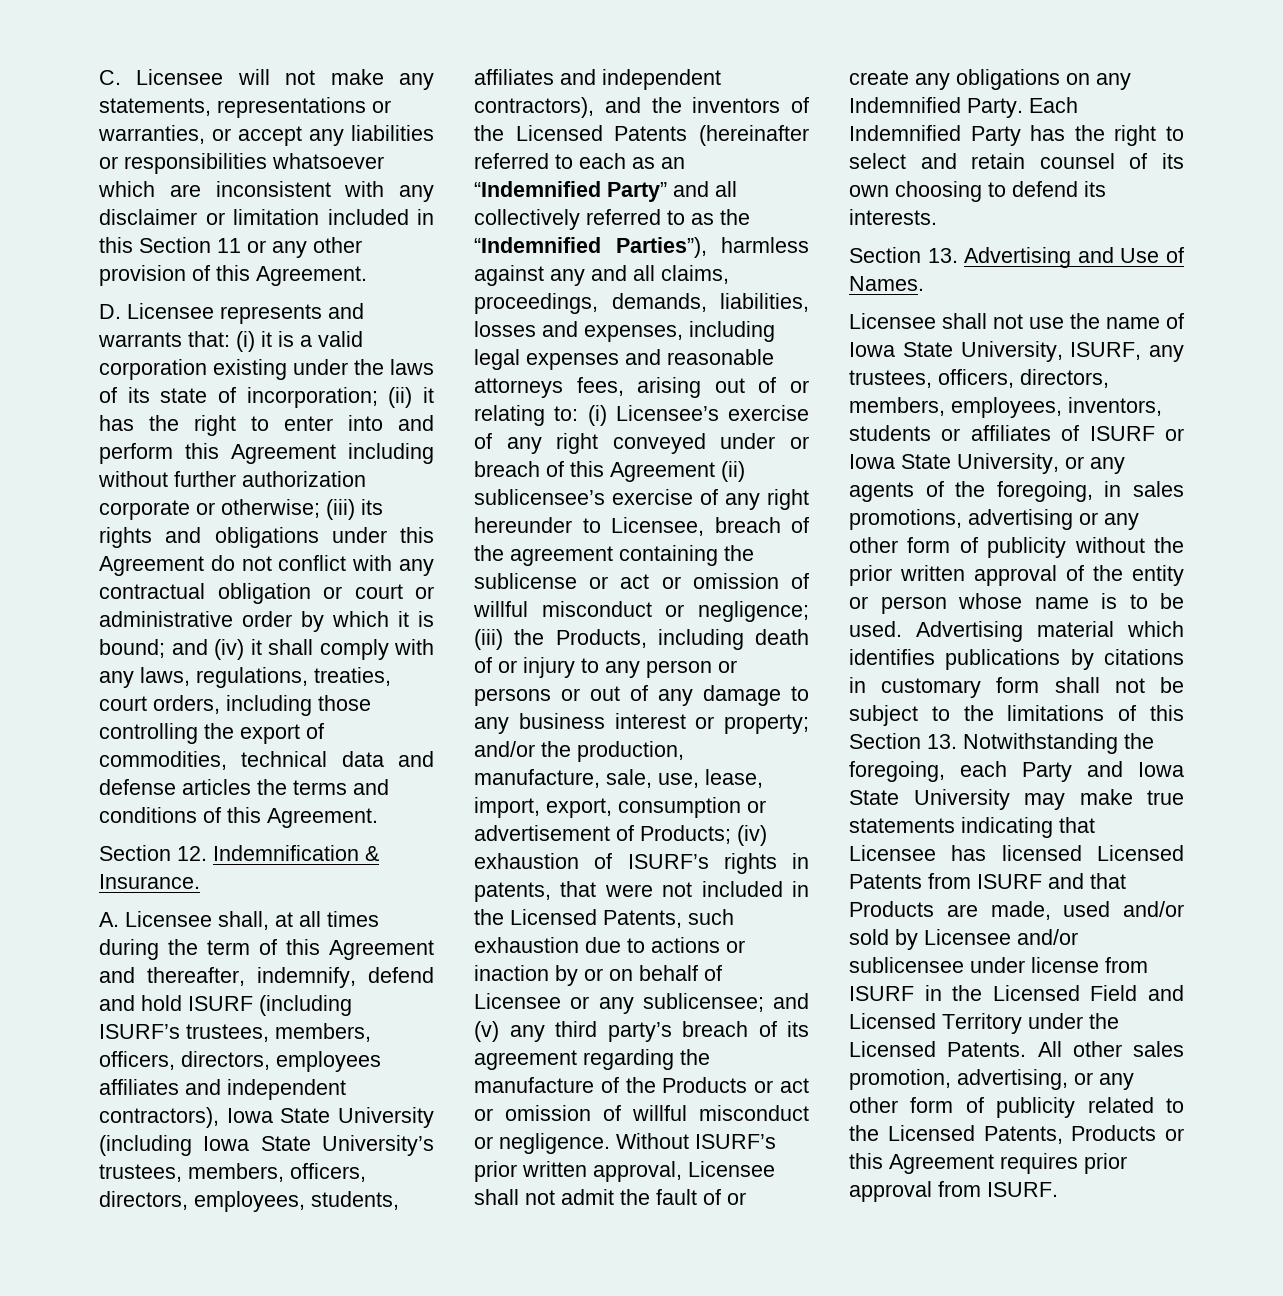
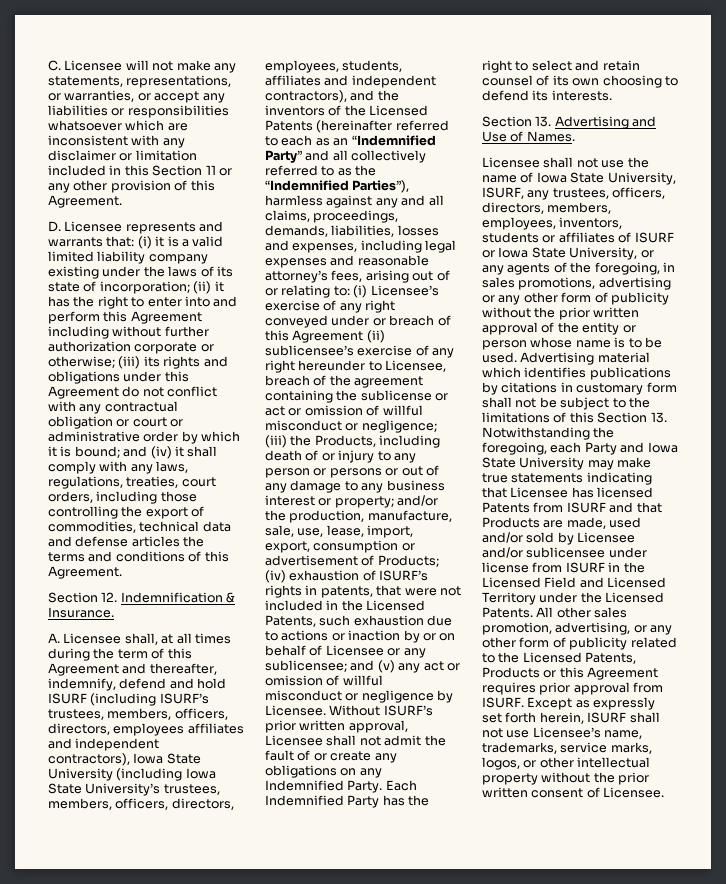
[217,97,366,118] representations -> [126,75,232,88] representations,
[99,359,207,380] corporation -> [48,251,208,264] limited liability company
[474,378,563,398] attorneys -> [265,270,328,283] attorney’s
[555,1021,809,1042] [474,1049,710,1070] [474,1077,809,1093] [474,1105,809,1121] [474,1133,610,1154] third party’s breach of its agreement regarding the manufacture of the Products or act or omission of willful misconduct or negligence. -> [423,661,460,671] [265,675,383,686] [265,690,454,703] [265,705,326,716] act or omission of willful misconduct or negligence by Licensee.
[1097,845,1184,861] Licensed -> (654, 492) none
(1058, 1189) none -> [527,697,656,710] [482,712,660,724] [482,727,643,739] [482,742,652,754] [482,757,651,770] [482,772,650,785] [482,787,665,798] Except as expressly set forth herein, ISURF shall not use Licensee’s name, trademarks, service marks, logos, or other intellectual property without the prior written consent of Licensee.

